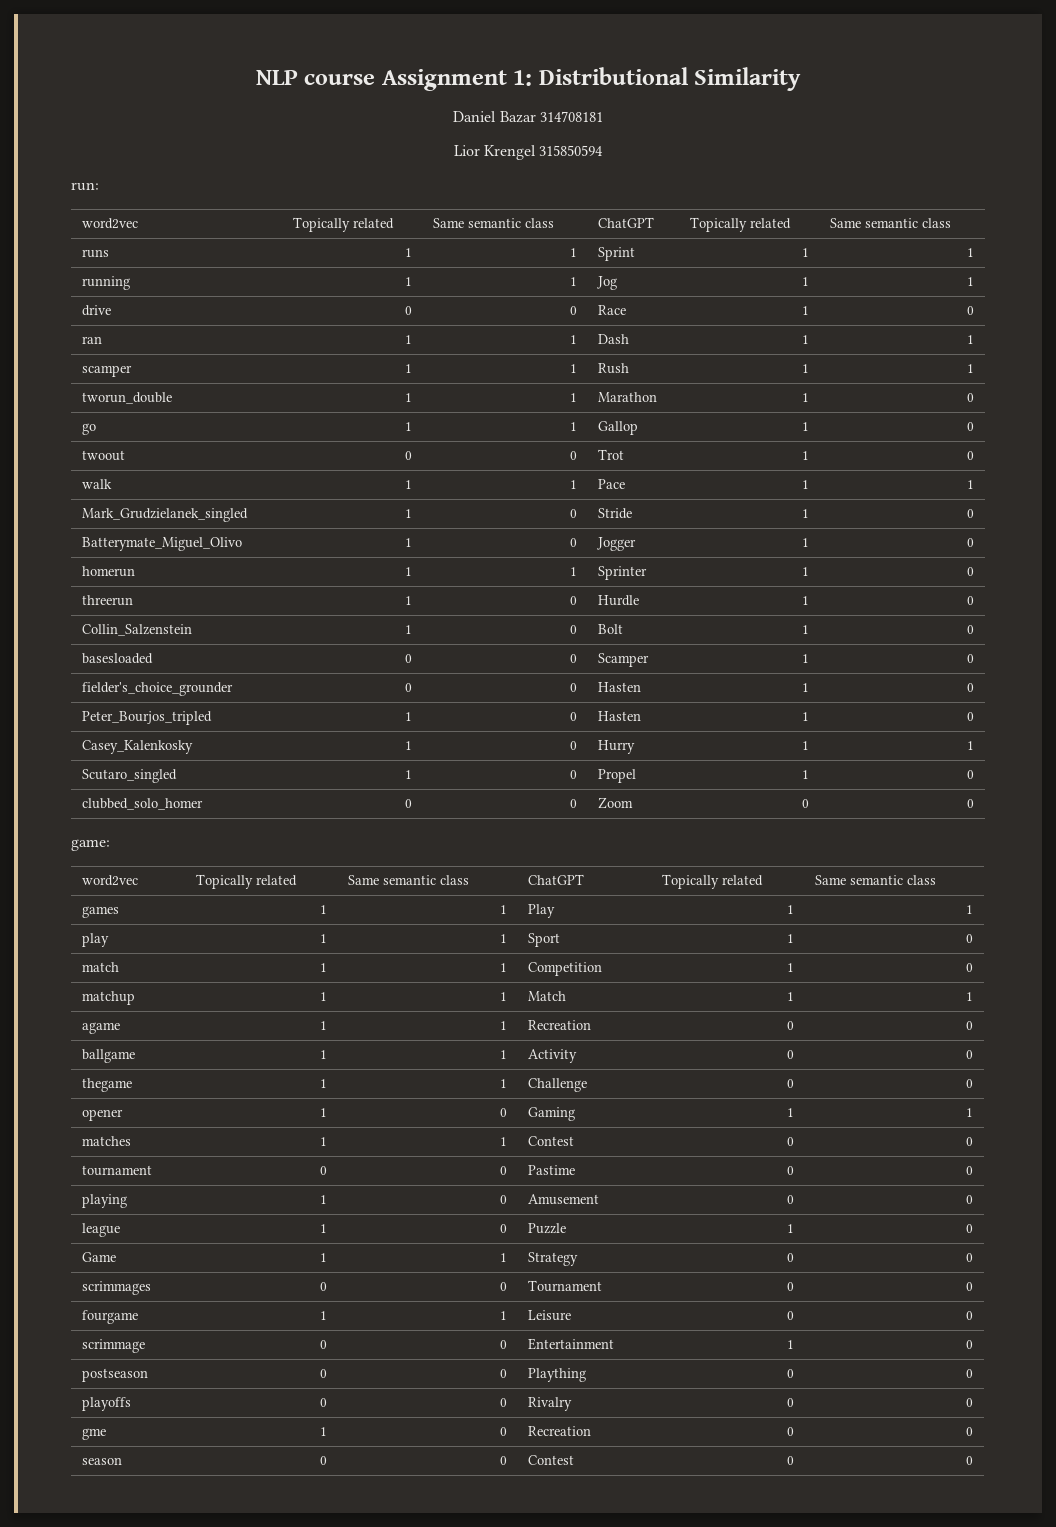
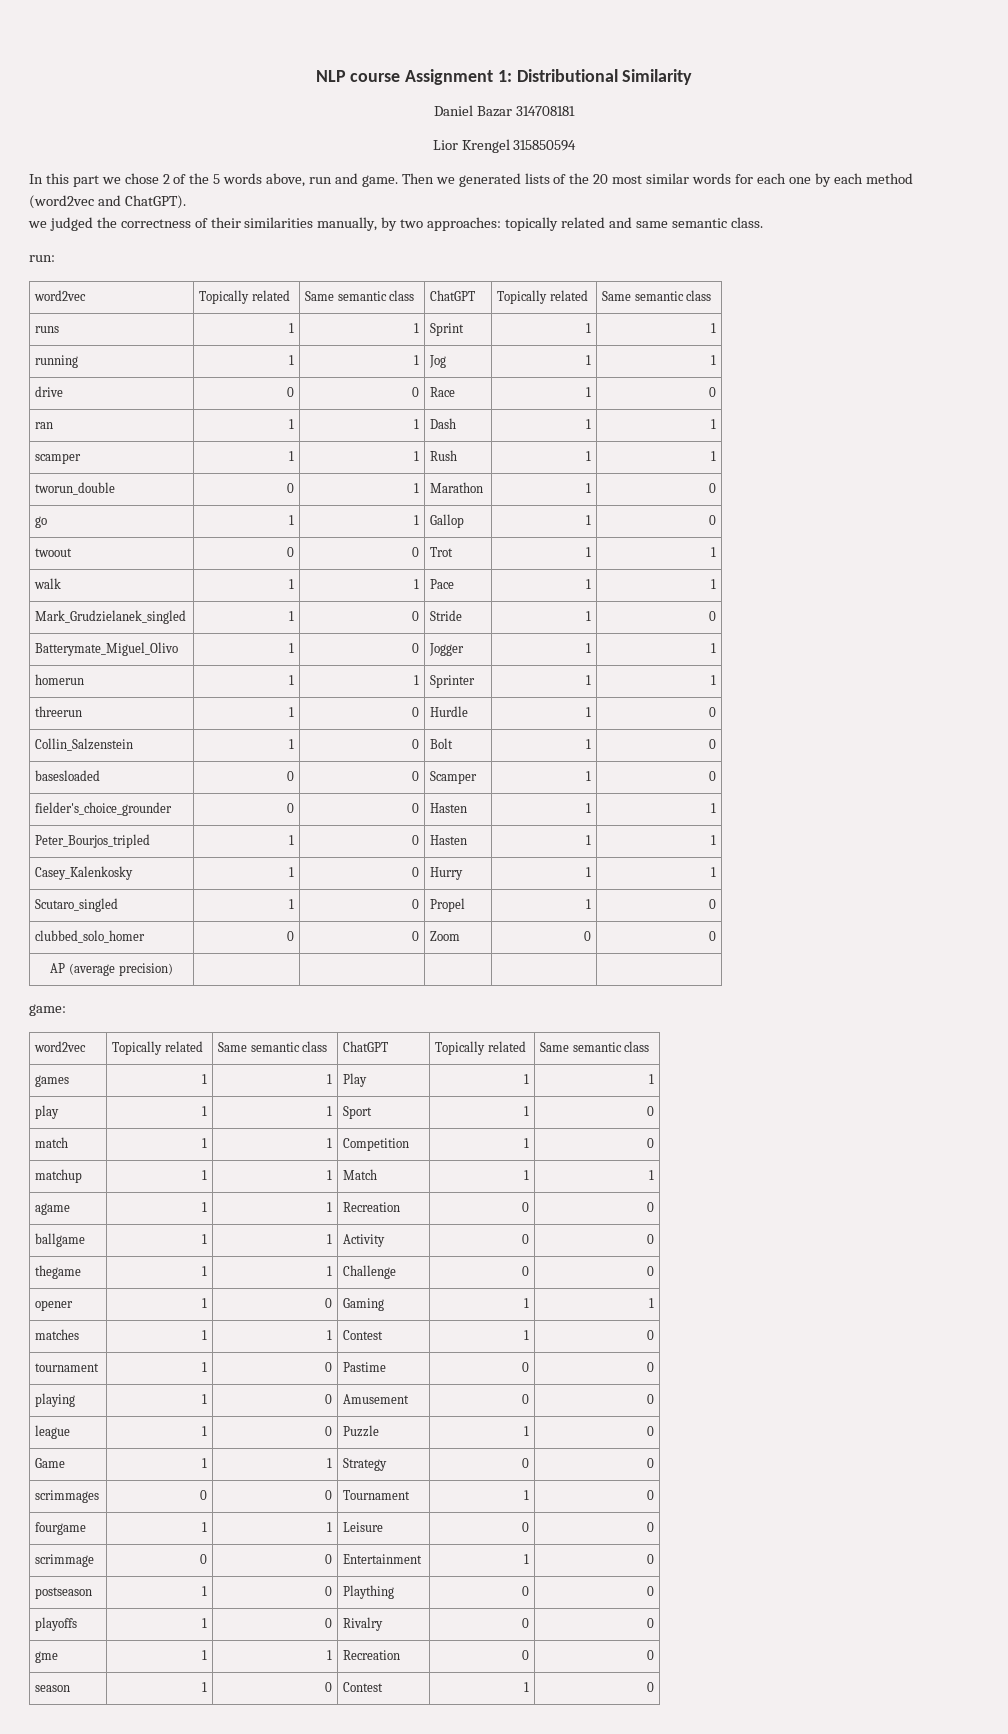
(604, 150) none -> [29,173,913,187] [29,195,186,209] [28,217,763,231] // In this part we chose 2 of the 5 words above, run and game. Then we generated lists of the 20 most similar words for each one by each method (word2vec and ChatGPT). // we judged the correctness of their similarities manually, by two approaches: topically related and same semantic class.
[404,393,412,402] 1 -> [286,483,294,493] 0
[966,451,974,460] 0 -> [710,547,716,557] 1
[966,538,974,547] 0 -> [710,643,716,653] 1
[966,567,974,576] 0 -> [710,675,716,685] 1
[966,683,974,692] 0 -> [710,803,716,813] 1
[966,712,974,721] 0 -> [710,835,716,845] 1
(974, 803) none -> [50,963,173,976] // AP (average precision) | | | | |
[786,1137,794,1146] 0 -> [523,1330,529,1340] 1
[319,1166,327,1175] 0 -> [201,1362,207,1372] 1
[786,1282,794,1291] 0 -> [523,1490,529,1500] 1
[319,1369,327,1378] 0 -> [201,1586,207,1596] 1
[319,1398,327,1407] 0 -> [201,1618,207,1628] 1
[499,1427,507,1436] 0 -> [326,1650,332,1660] 1
[319,1456,327,1465] 0 -> [201,1682,207,1692] 1
[786,1456,794,1465] 0 -> [523,1682,529,1692] 1

